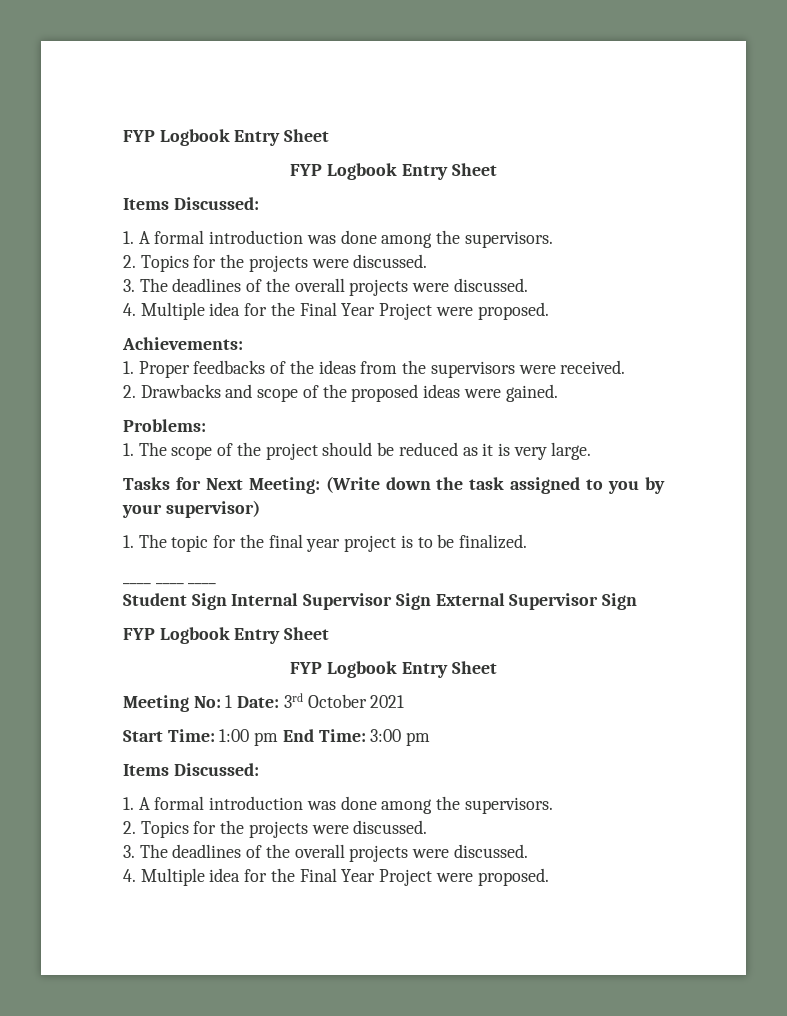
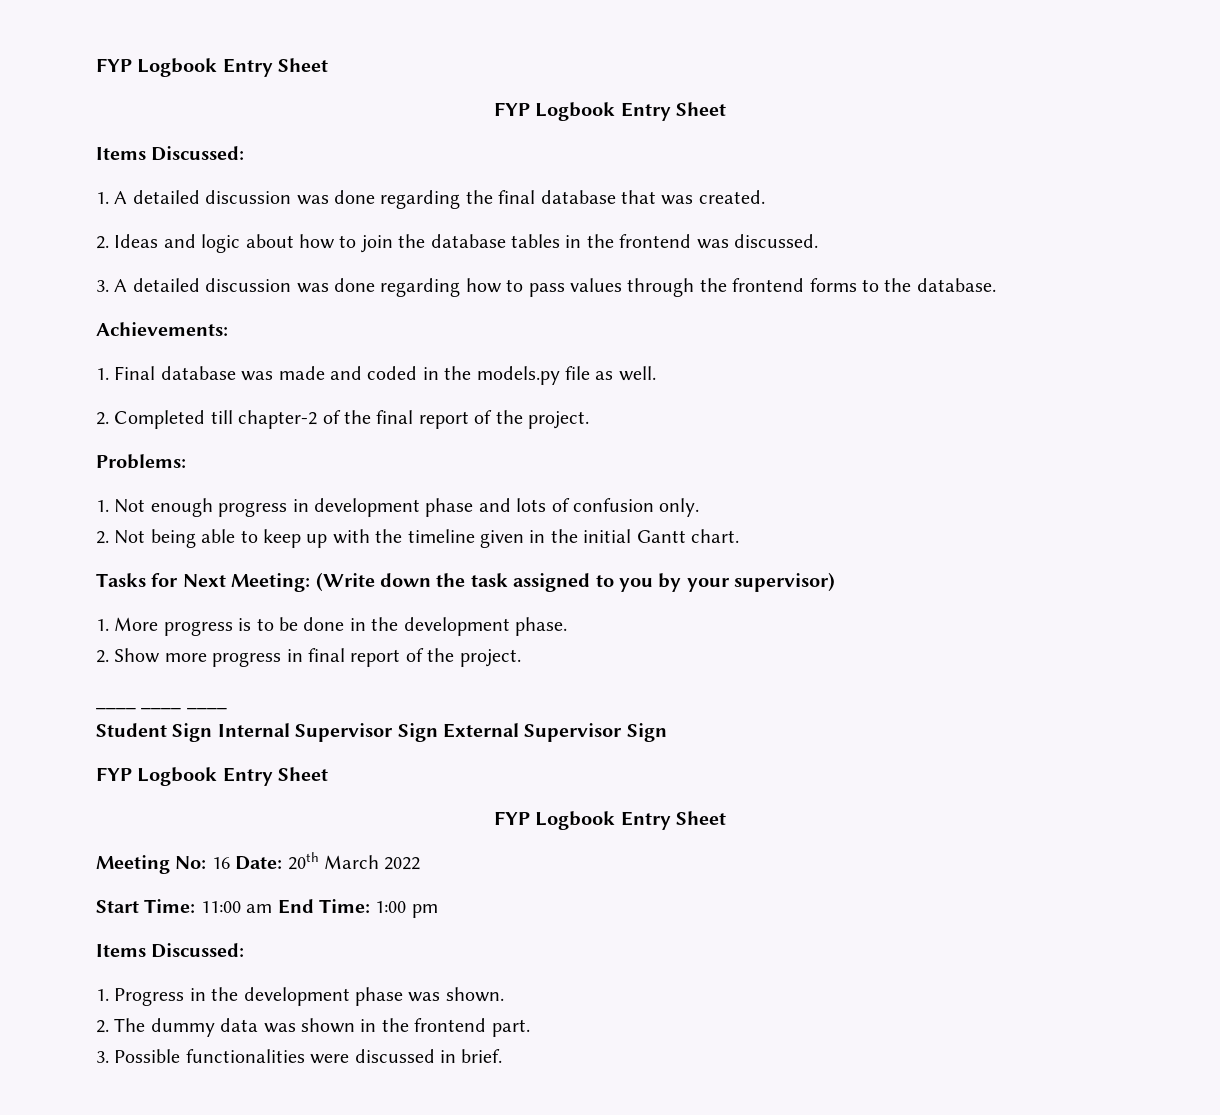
[154,230,553,248] [123,254,428,272] [123,278,528,296] [123,302,549,320] [122,337,243,350] [123,360,626,378] [123,384,558,402] [123,419,206,432] [123,442,592,460] formal introduction was done among the supervisors. // 2. Topics for the projects were discussed. // 3. The deadlines of the overall projects were discussed. // 4. Multiple idea for the Final Year Project were proposed. // Achievements: // 1. Proper feedbacks of the ideas from the supervisors were received. // 2. Drawbacks and scope of the proposed ideas were gained. // Problems: // 1. The scope of the project should be reduced as it is very large. -> [132,190,765,209] [96,234,818,253] [96,278,996,297] [96,322,228,336] [96,366,656,385] [96,410,589,429] [96,454,186,469] [96,498,700,517] [96,529,739,548] detailed discussion was done regarding the final database that was created. // 2. Ideas and logic about how to join the database tables in the frontend was discussed. // 3. A detailed discussion was done regarding how to pass values through the frontend forms to the database. // Achievements: // 1. Final database was made and coded in the models.py file as well. // 2. Completed till chapter-2 of the final report of the project. // Problems: // 1. Not enough progress in development phase and lots of confusion only. // 2. Not being able to keep up with the timeline given in the initial Gantt chart.
[138,534,527,552] The topic for the final year project is to be finalized. -> [114,617,567,636] [96,648,521,667] More progress is to be done in the development phase. // 2. Show more progress in final report of the project.
[225,693,405,708] 1 Date: 3rd October 2021 -> [211,852,421,870] 16 Date: 20th March 2022
[219,729,279,746] 1:00 pm -> [200,901,273,913] 11:00 am
[370,729,402,742] 3:00 -> [375,901,407,913] 1:00
[138,796,553,814] [123,820,428,838] [123,844,528,862] [123,868,549,886] A formal introduction was done among the supervisors. // 2. Topics for the projects were discussed. // 3. The deadlines of the overall projects were discussed. // 4. Multiple idea for the Final Year Project were proposed. -> [114,987,504,1006] [96,1018,530,1037] [96,1049,503,1064] Progress in the development phase was shown. // 2. The dummy data was shown in the frontend part. // 3. Possible functionalities were discussed in brief.

